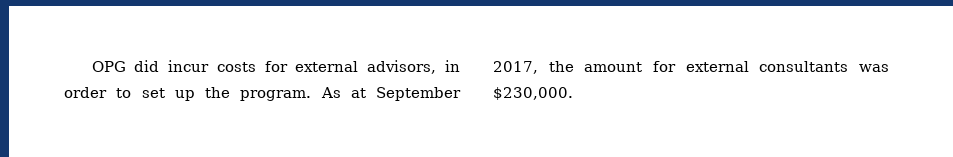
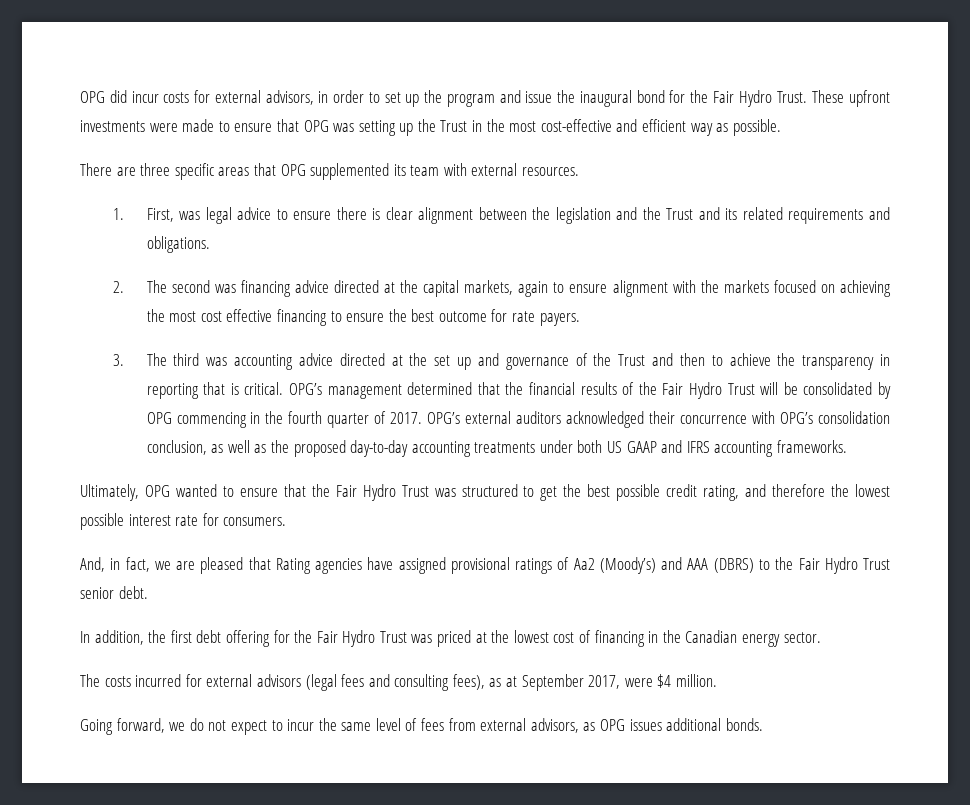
[240,87,461,101] [493,61,889,74] [493,87,573,100] program. As at September 2017, the amount for external consultants was $230,000. -> [446,90,891,107] [80,119,781,136] [80,163,580,180] [113,207,890,224] [146,236,210,253] [113,280,891,297] [146,309,580,326] [113,353,890,370] [146,382,892,399] [146,411,890,428] [146,440,847,457] [80,484,890,501] [80,513,287,530] [80,557,891,574] [80,586,148,599] [80,630,821,647] [80,674,718,691] [80,718,763,735] program and issue the inaugural bond for the Fair Hydro Trust. These upfront investments were made to ensure that OPG was setting up the Trust in the most cost-effective and efficient way as possible. // There are three specific areas that OPG supplemented its team with external resources. // 1. First, was legal advice to ensure there is clear alignment between the legislation and the Trust and its related requirements and obligations. // 2. The second was financing advice directed at the capital markets, again to ensure alignment with the markets focused on achieving the most cost effective financing to ensure the best outcome for rate payers. // 3. The third was accounting advice directed at the set up and governance of the Trust and then to achieve the transparency in reporting that is critical. OPG’s management determined that the financial results of the Fair Hydro Trust will be consolidated by OPG commencing in the fourth quarter of 2017. OPG’s external auditors acknowledged their concurrence with OPG’s consolidation conclusion, as well as the proposed day-to-day accounting treatments under both US GAAP and IFRS accounting frameworks. // Ultimately, OPG wanted to ensure that the Fair Hydro Trust was structured to get the best possible credit rating, and therefore the lowest possible interest rate for consumers. // And, in fact, we are pleased that Rating agencies have assigned provisional ratings of Aa2 (Moody’s) and AAA (DBRS) to the Fair Hydro Trust senior debt. // In addition, the first debt offering for the Fair Hydro Trust was priced at the lowest cost of financing in the Canadian energy sector. // The costs incurred for external advisors (legal fees and consulting fees), as at September 2017, were $4 million. // Going forward, we do not expect to incur the same level of fees from external advisors, as OPG issues additional bonds.

